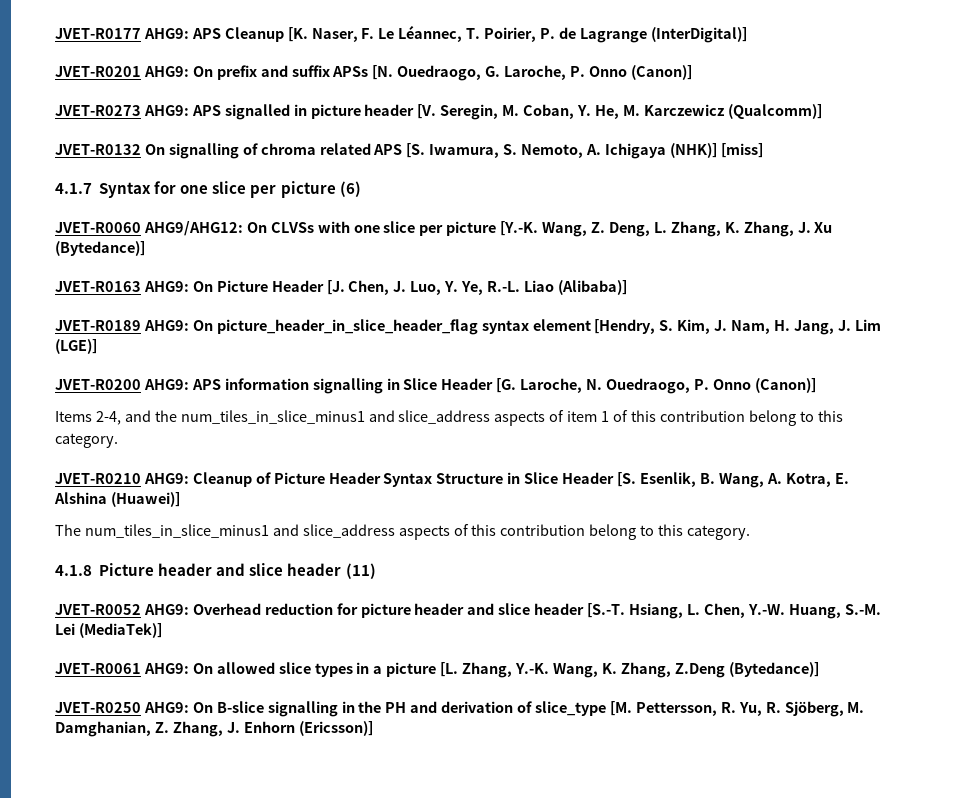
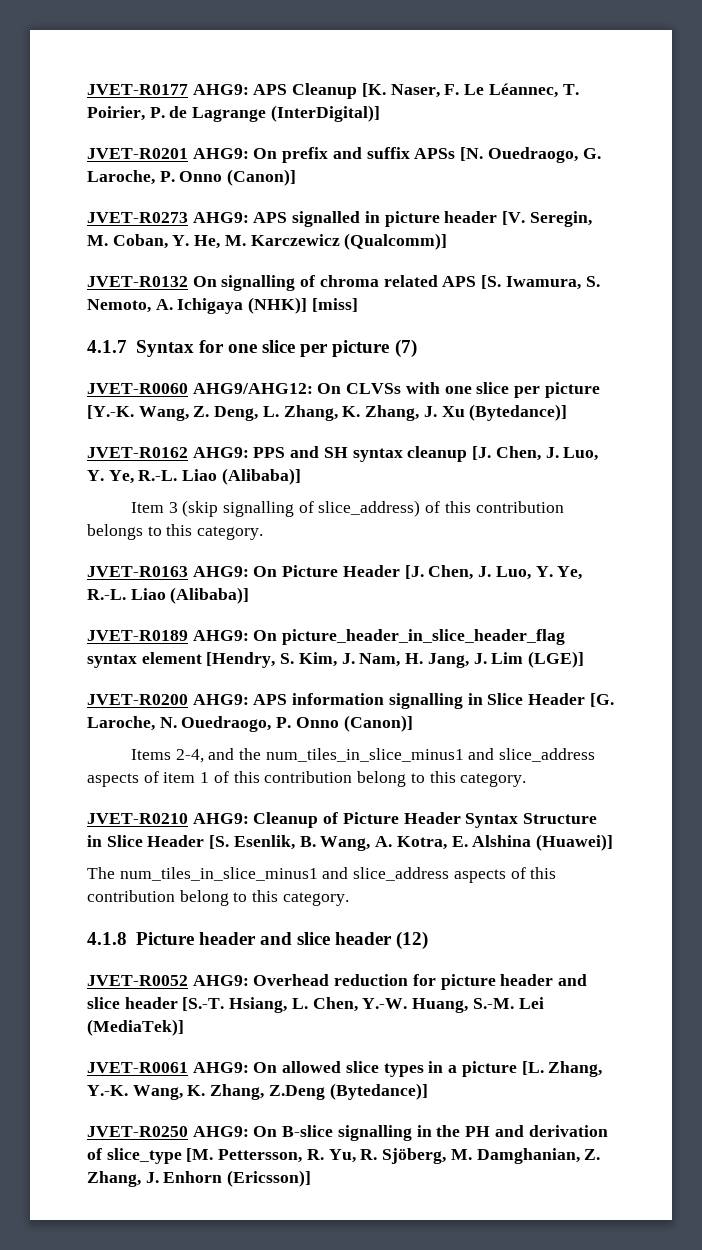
[339,181,361,197] (6) -> [394,339,417,358] (7)
(145, 248) none -> [87,446,599,462] [87,468,301,485] [130,500,564,517] [87,524,264,540] // JVET-R0162 AHG9: PPS and SH syntax cleanup [J. Chen, J. Luo, Y. Ye, R.-L. Liao (Alibaba)] // Item 3 (skip signalling of slice_address) of this contribution belongs to this category.
[345,563,376,579] (11) -> [396,931,429,950] (12)

